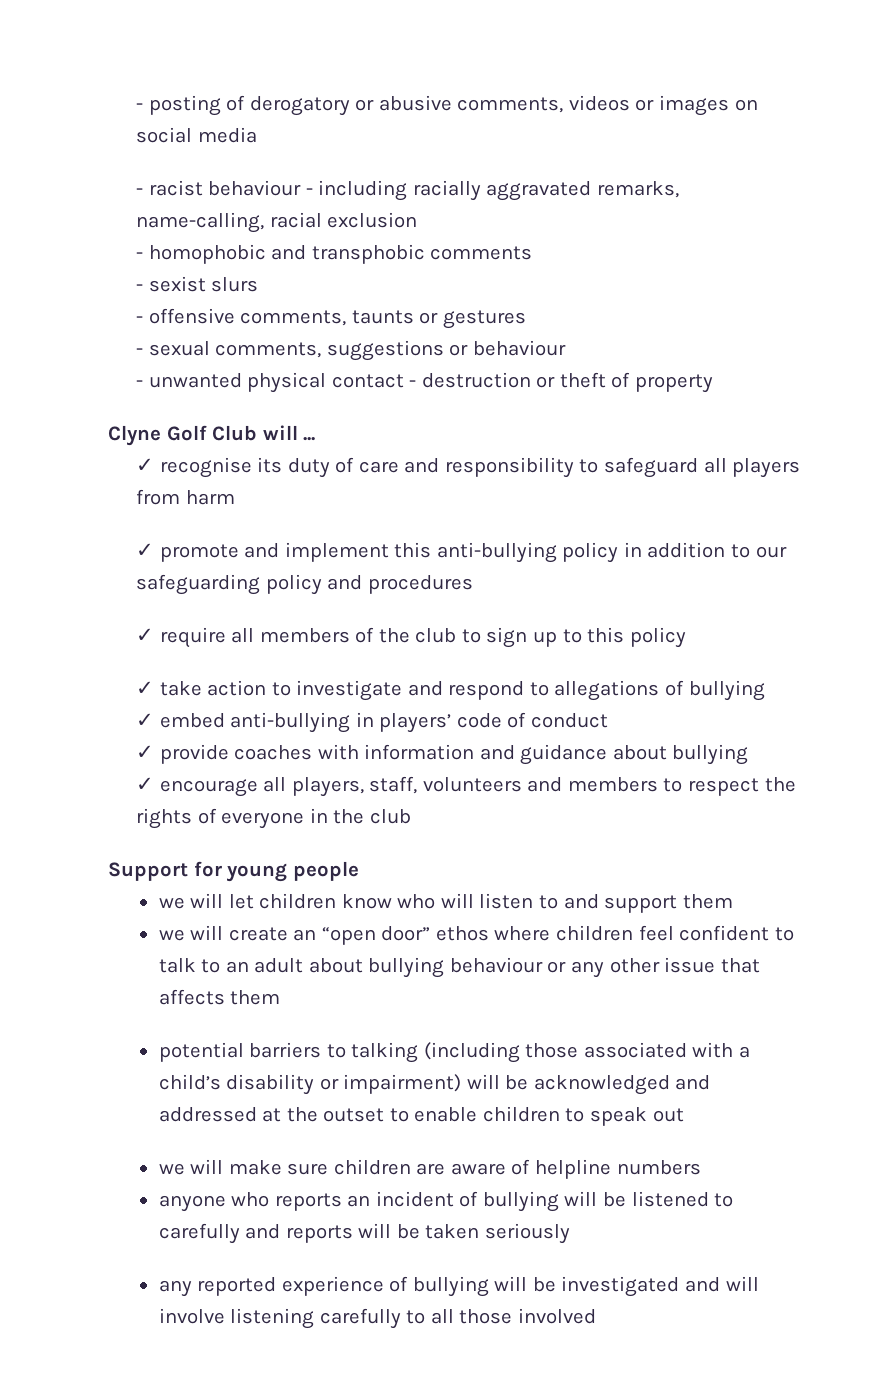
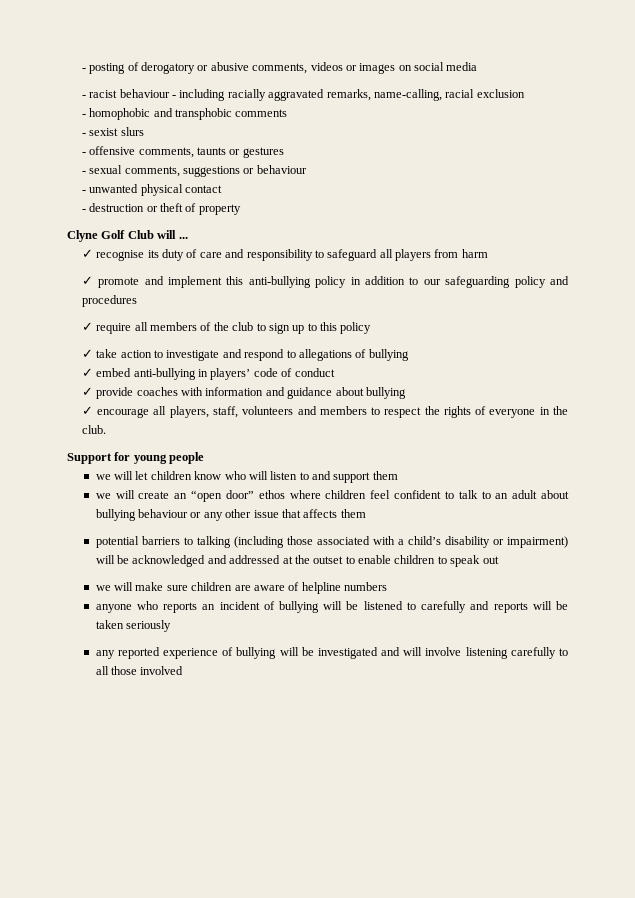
(404, 381) none -> (223, 189) //
[369,809,411,824] club -> [81,425,106,434] club.

